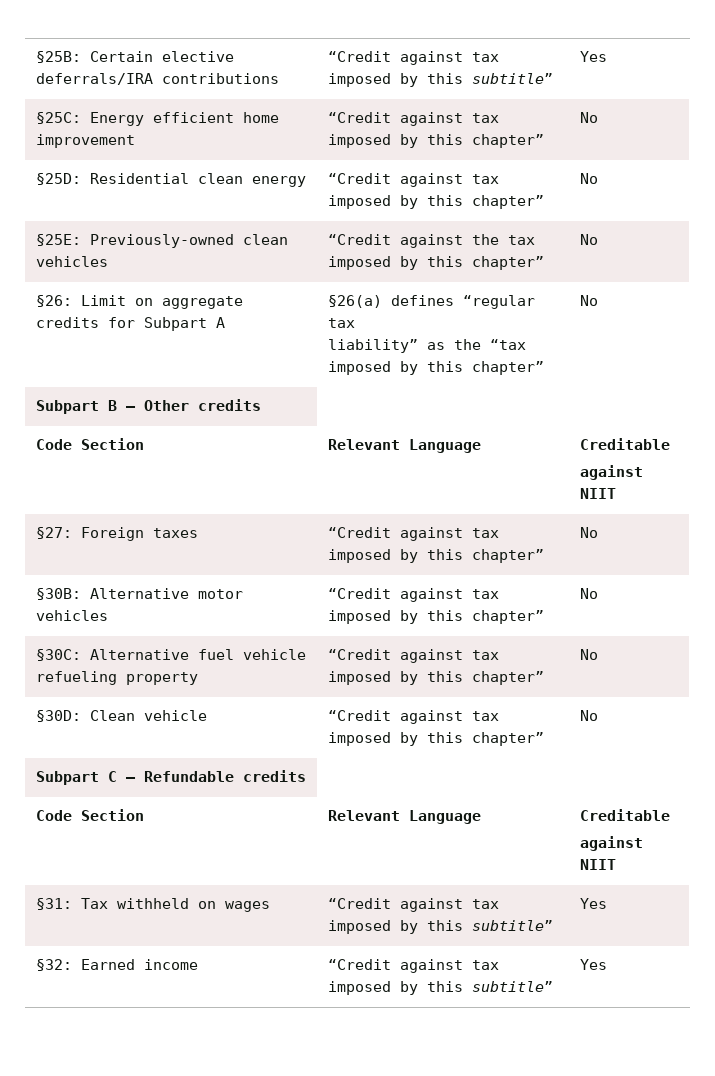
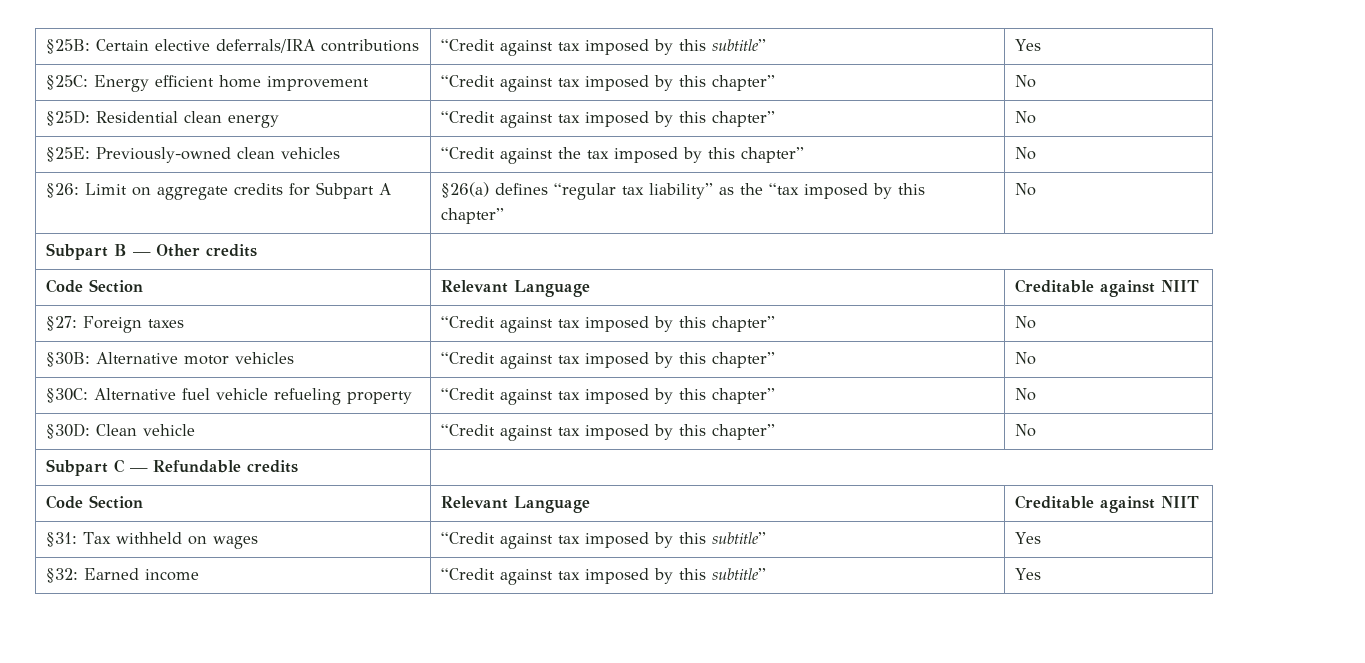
(356, 323) // -> (645, 190) none
(671, 444) // -> (1095, 286) none
(671, 815) // -> (1095, 502) none

